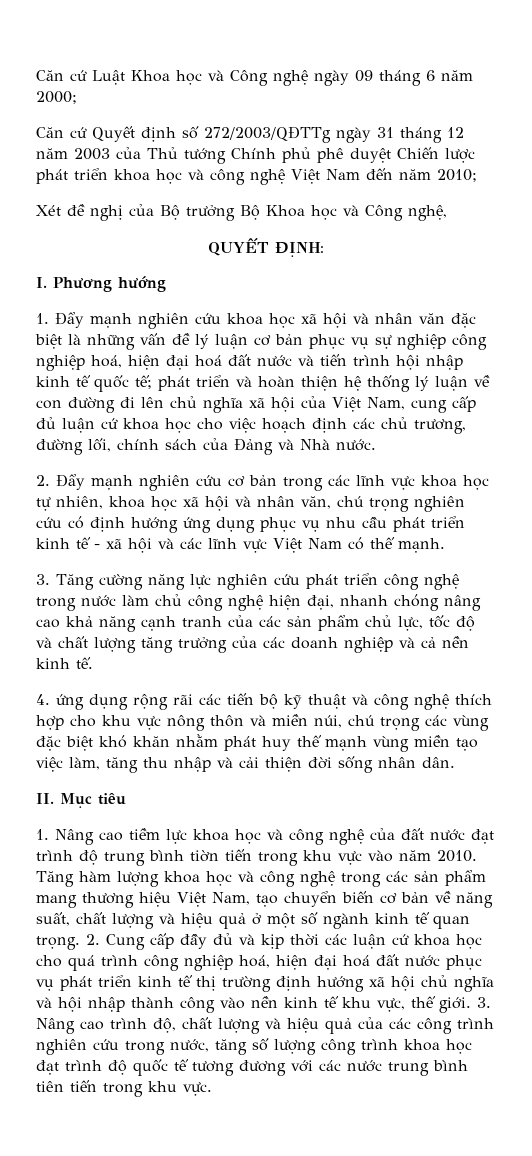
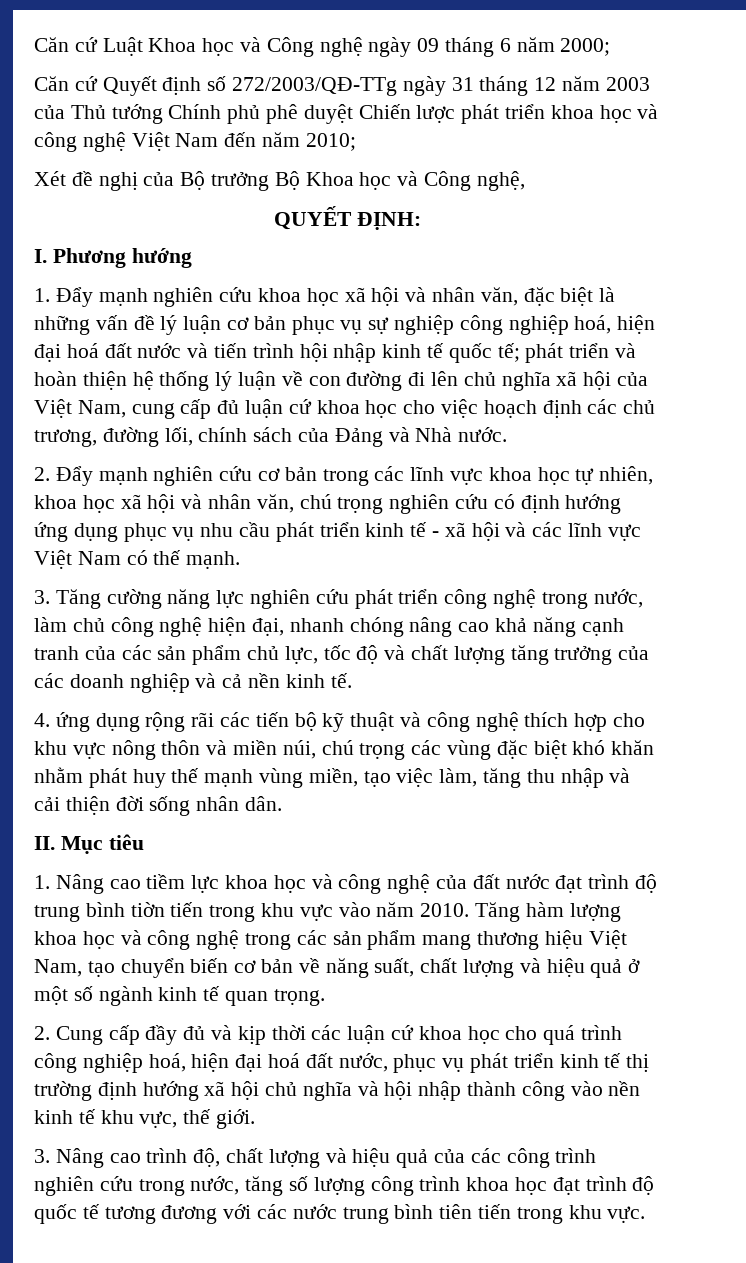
[204,126,331,143] 272/2003/QĐTTg -> [232,77,398,96] 272/2003/QĐ-TTg
[419,313,445,324] văn -> [480,287,518,306] văn,
[81,595,116,607] nước -> [593,589,643,608] nước,
[414,735,450,747] miền -> [308,768,358,787] miền,
(80, 943) none -> (325, 997) //
[405,955,440,967] nước -> [338,1053,388,1072] nước,
(471, 1005) none -> (256, 1119) //

